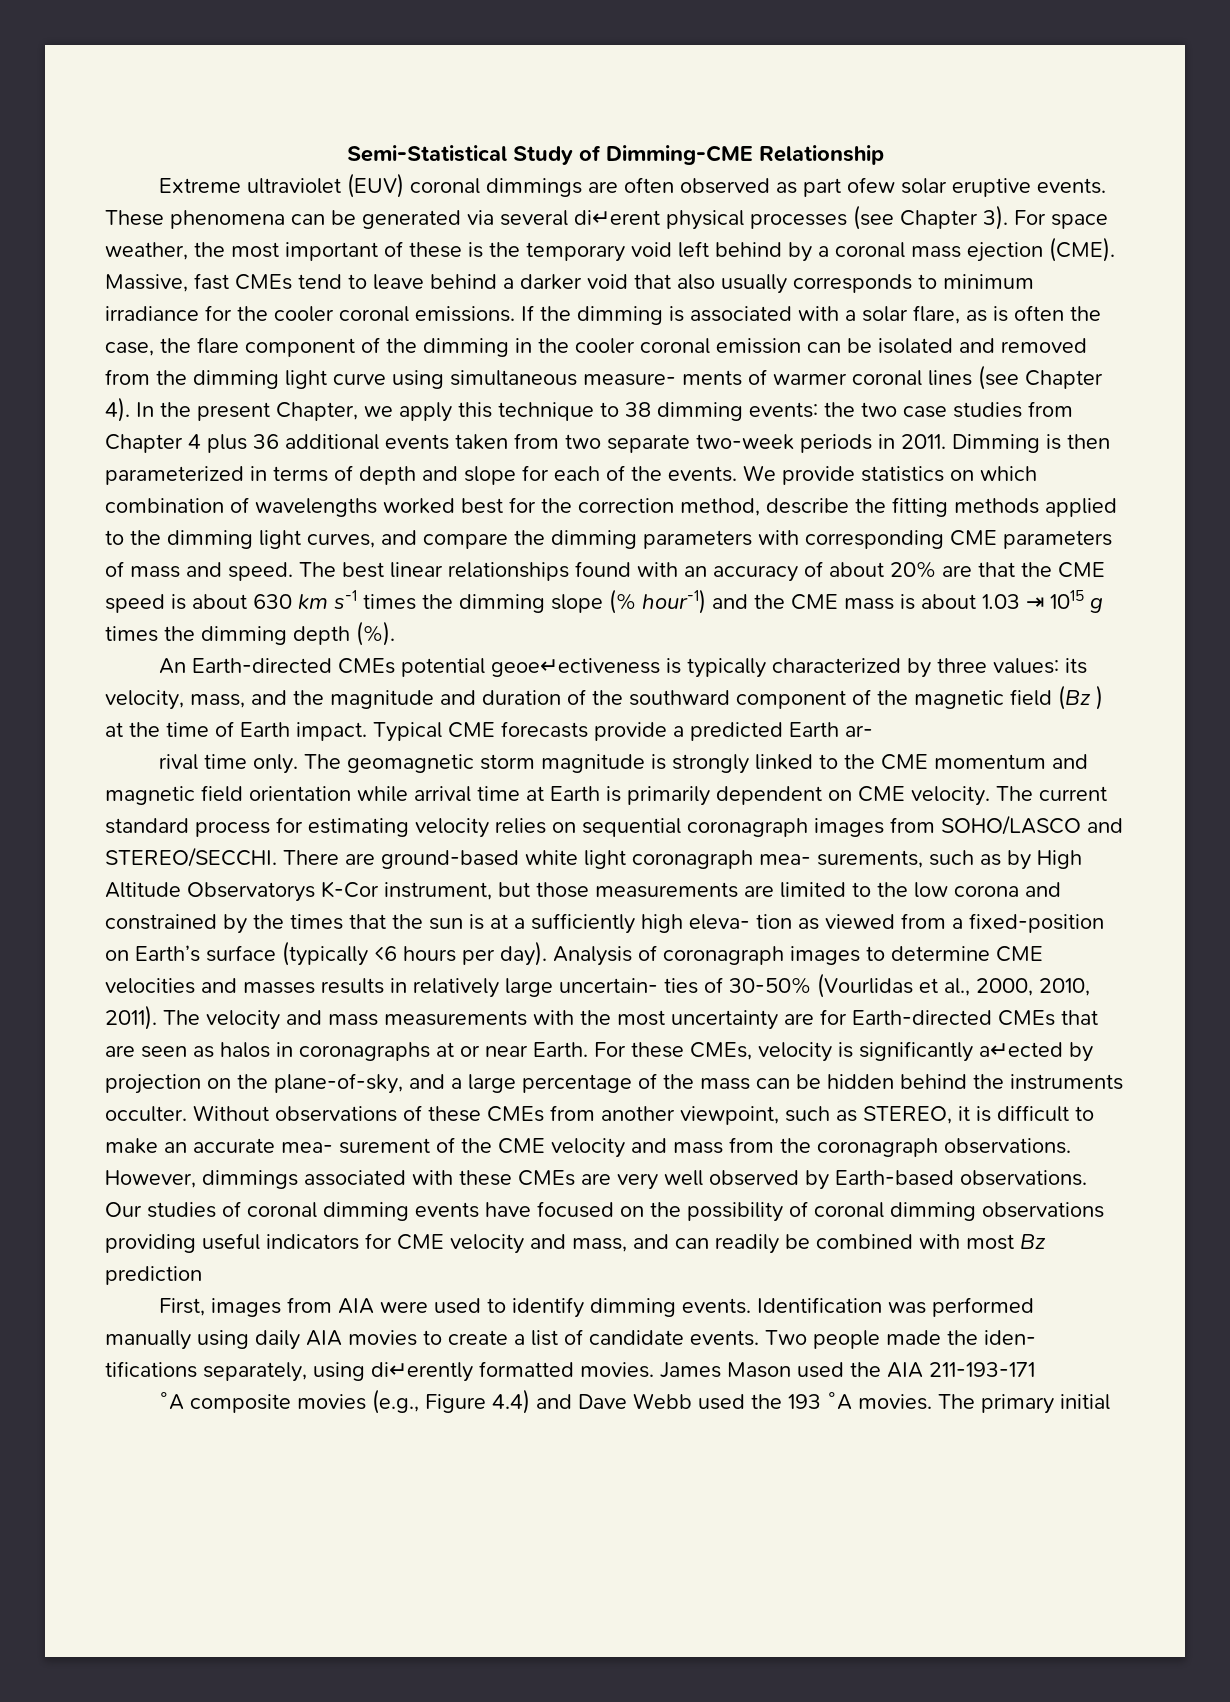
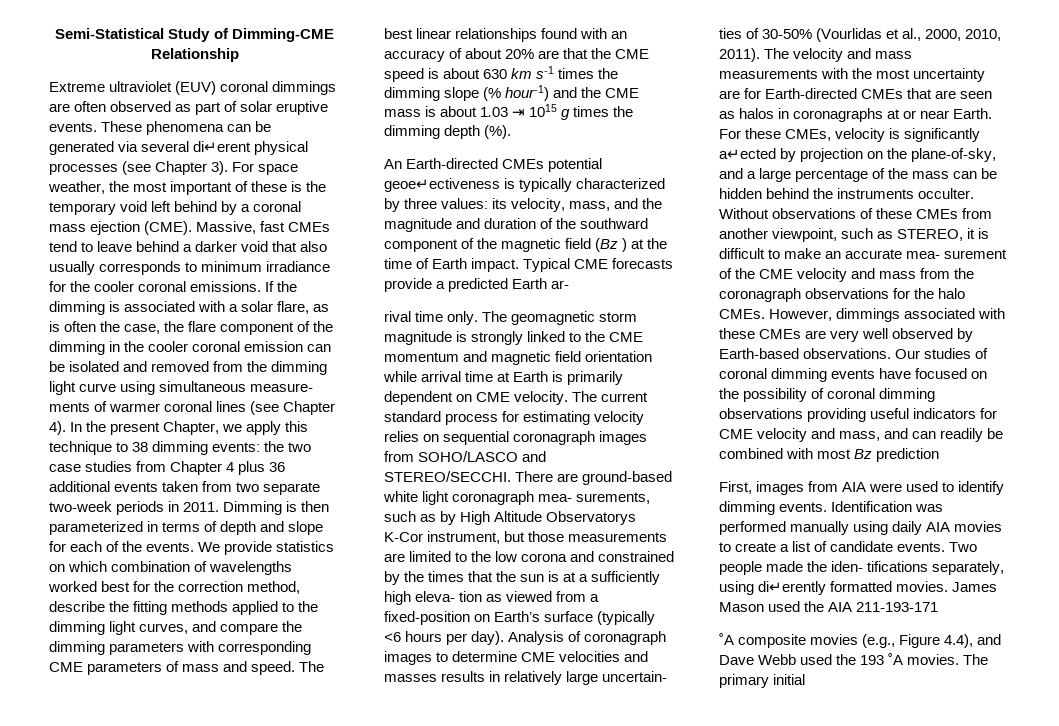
[847,177,896,193] ofew -> [224,101,238,112] of
[944,1138,1071,1154] observations. -> [805,288,966,299] [719,309,765,319] observations for the halo CMEs.
[492,1389,531,1414] 4.4) -> [944,634,974,648] 4.4),

